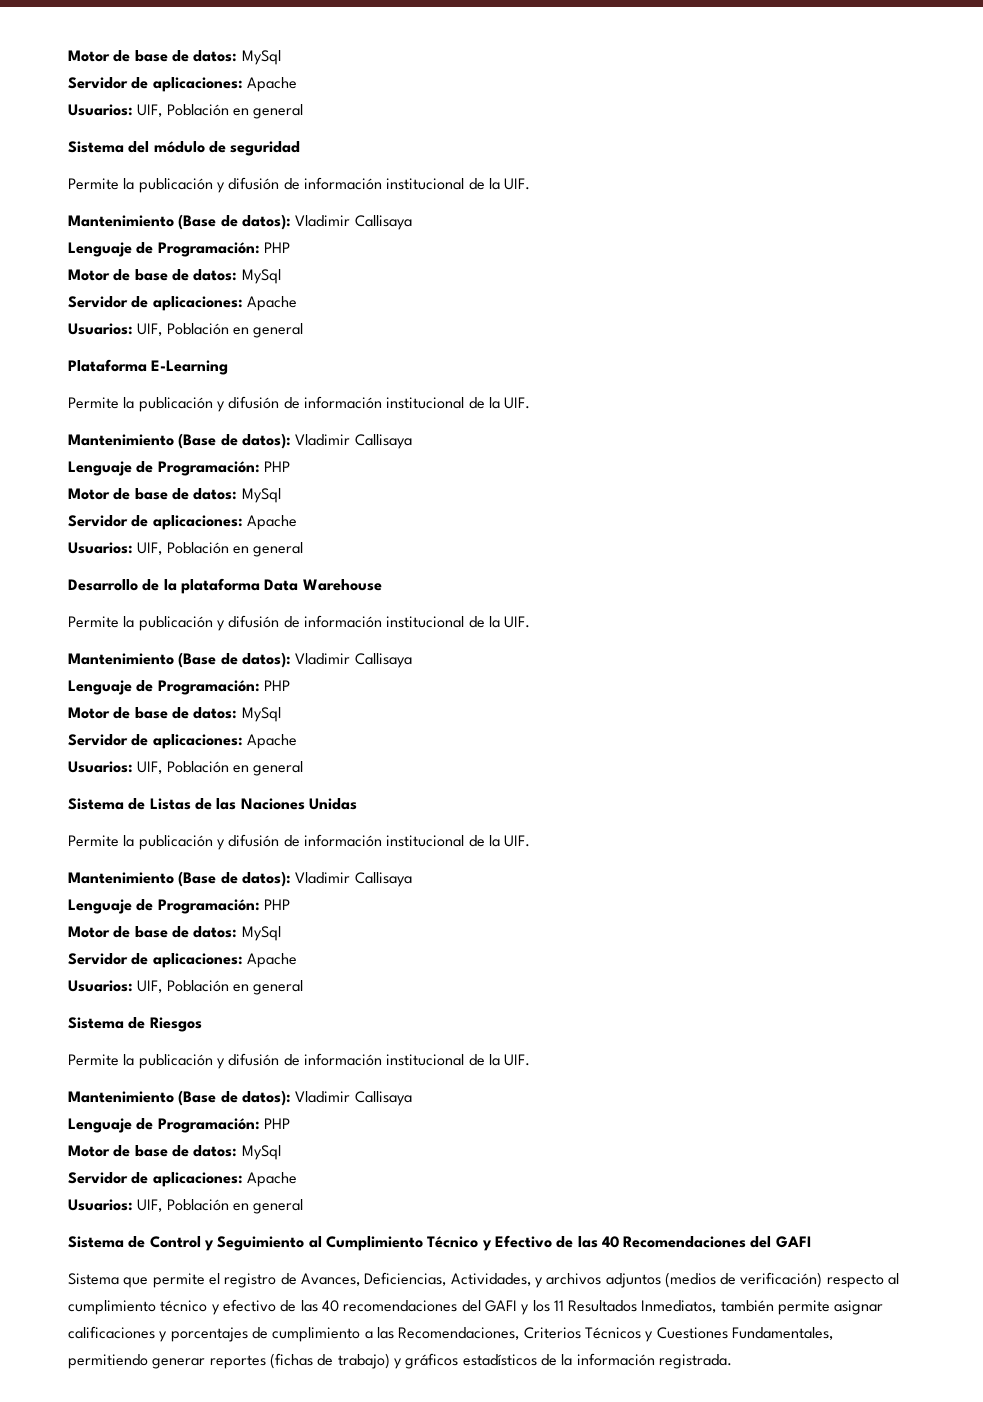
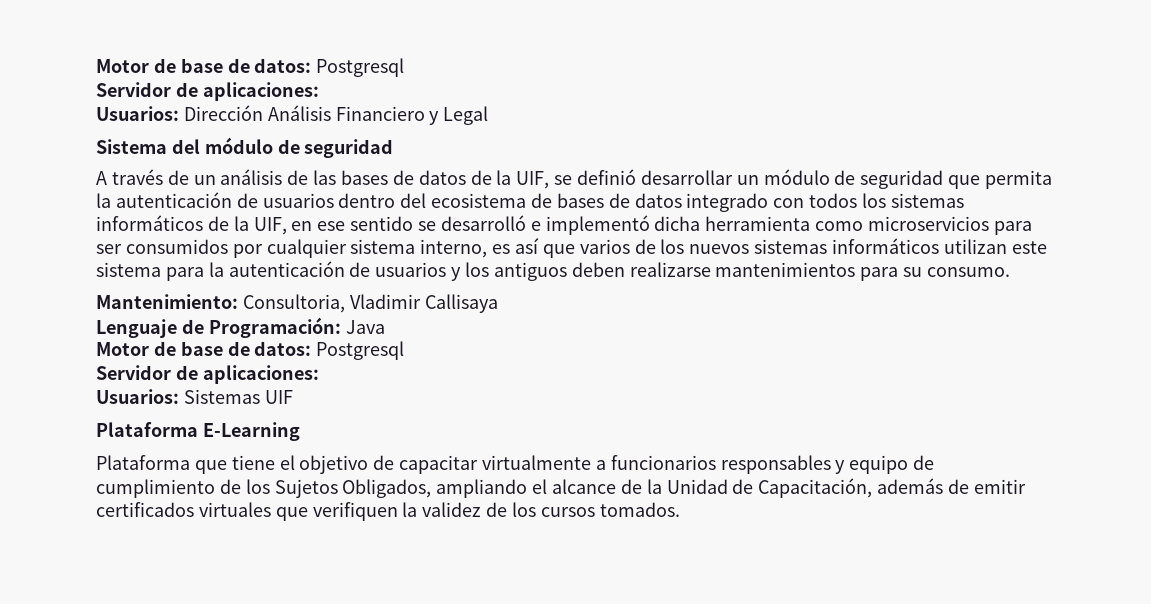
[68,50,281,65] [68,77,297,92] [68,104,304,119] Motor de base de datos: MySql // Servidor de aplicaciones: Apache // Usuarios: UIF, Población en general -> [96,58,405,77] [96,82,319,101] [96,105,489,125] Motor de base de datos: Postgresql // Servidor de aplicaciones: // Usuarios: Dirección Análisis Financiero y Legal
[68,177,531,193] [68,214,412,230] [68,242,290,257] [68,269,281,284] [68,296,297,311] [68,323,304,338] [68,359,229,375] [68,396,531,412] [68,433,412,449] [68,461,290,476] [68,488,281,503] [68,515,297,530] [68,542,304,557] [68,578,382,594] [68,615,531,631] [68,652,412,668] [68,680,290,695] [68,707,281,722] [68,734,297,749] [68,761,304,776] [68,798,357,810] [68,834,531,850] [68,871,412,887] [68,899,290,914] [68,926,281,941] [68,953,297,968] [68,980,304,995] [68,1017,202,1032] [68,1053,531,1069] [68,1090,412,1106] [68,1118,290,1133] [68,1145,281,1160] [68,1172,297,1187] [68,1199,304,1214] [68,1235,811,1251] [68,1272,900,1288] [68,1299,884,1315] [68,1326,833,1342] [68,1353,732,1369] Permite la publicación y difusión de información institucional de la UIF. // Mantenimiento (Base de datos): Vladimir Callisaya // Lenguaje de Programación: PHP // Motor de base de datos: MySql // Servidor de aplicaciones: Apache // Usuarios: UIF, Población en general // Plataforma E-Learning // Permite la publicación y difusión de información institucional de la UIF. // Mantenimiento (Base de datos): Vladimir Callisaya // Lenguaje de Programación: PHP // Motor de base de datos: MySql // Servidor de aplicaciones: Apache // Usuarios: UIF, Población en general // Desarrollo de la plataforma Data Warehouse // Permite la publicación y difusión de información institucional de la UIF. // Mantenimiento (Base de datos): Vladimir Callisaya // Lenguaje de Programación: PHP // Motor de base de datos: MySql // Servidor de aplicaciones: Apache // Usuarios: UIF, Población en general // Sistema de Listas de las Naciones Unidas // Permite la publicación y difusión de información institucional de la UIF. // Mantenimiento (Base de datos): Vladimir Callisaya // Lenguaje de Programación: PHP // Motor de base de datos: MySql // Servidor de aplicaciones: Apache // Usuarios: UIF, Población en general // Sistema de Riesgos // Permite la publicación y difusión de información institucional de la UIF. // Mantenimiento (Base de datos): Vladimir Callisaya // Lenguaje de Programación: PHP // Motor de base de datos: MySql // Servidor de aplicaciones: Apache // Usuarios: UIF, Población en general // Sistema de Control y Seguimiento al Cumplimiento Técnico y Efectivo de las 40 Recomendaciones del GAFI // Sistema que permite el registro de Avances, Deficiencias, Actividades, y archivos adjuntos (medios de verificación) respecto al cumplimiento técnico y efectivo de las 40 recomendaciones del GAFI y los 11 Resultados Inmediatos, también permite asignar calificaciones y porcentajes de cumplimiento a las Recomendaciones, Criterios Técnicos y Cuestiones Fundamentales, permitiendo generar reportes (fichas de trabajo) y gráficos estadísticos de la información registrada. -> [96,169,1053,189] [96,192,964,212] [96,215,1032,235] [96,238,1047,258] [96,261,1011,281] [96,294,498,313] [96,317,385,338] [96,341,405,360] [96,365,319,384] [96,389,293,404] [96,422,300,441] [96,455,935,474] [96,478,1026,498] [96,502,680,521] A través de un análisis de las bases de datos de la UIF, se definió desarrollar un módulo de seguridad que permita la autenticación de usuarios dentro del ecosistema de bases de datos integrado con todos los sistemas informáticos de la UIF, en ese sentido se desarrolló e implementó dicha herramienta como microservicios para ser consumidos por cualquier sistema interno, es así que varios de los nuevos sistemas informáticos utilizan este sistema para la autenticación de usuarios y los antiguos deben realizarse mantenimientos para su consumo. // Mantenimiento: Consultoria, Vladimir Callisaya // Lenguaje de Programación: Java // Motor de base de datos: Postgresql // Servidor de aplicaciones: // Usuarios: Sistemas UIF // Plataforma E-Learning // Plataforma que tiene el objetivo de capacitar virtualmente a funcionarios responsables y equipo de cumplimiento de los Sujetos Obligados, ampliando el alcance de la Unidad de Capacitación, además de emitir certificados virtuales que verifiquen la validez de los cursos tomados.

